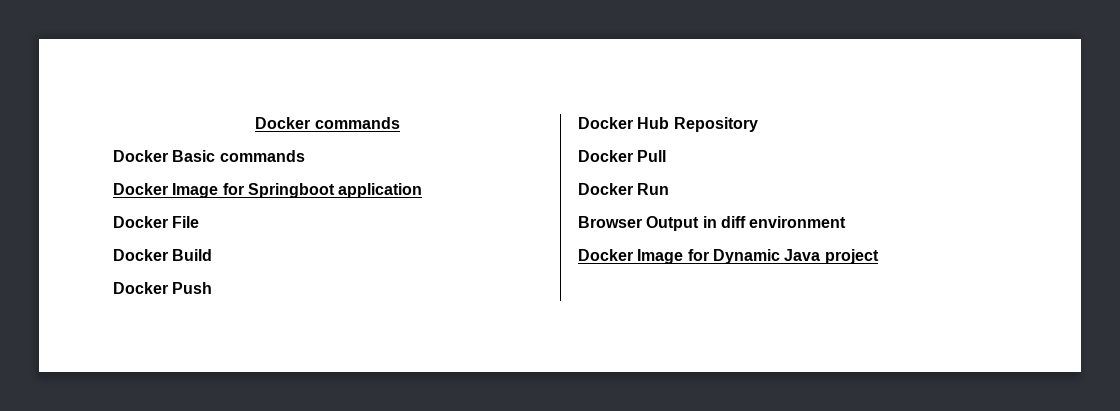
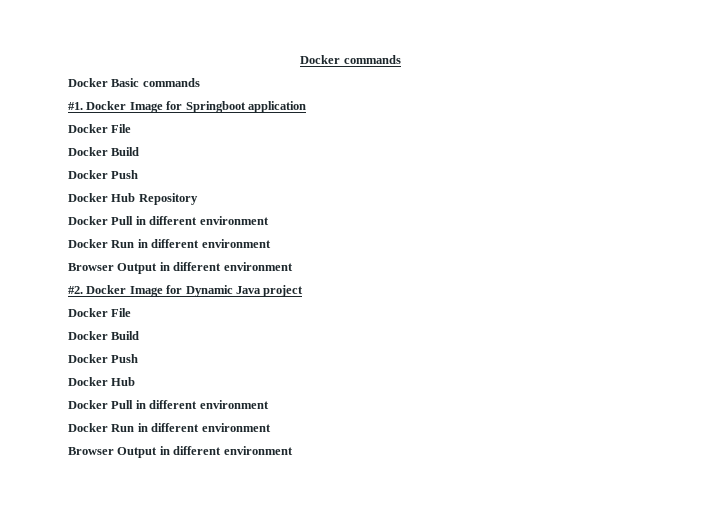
(305, 156) none -> [68,102,83,110] #1.
[578,183,670,195] [578,216,847,231] // Docker Run // Browser Output in diff environment // -> [135,216,269,225] [68,239,271,248] [68,262,293,274] [68,286,83,294] in different environment // Docker Run in different environment // Browser Output in different environment // #2.
(879, 256) none -> [68,308,132,317] [68,331,140,340] [68,354,139,363] [68,377,136,386] [68,400,269,409] [68,423,271,432] [68,446,293,458] // Docker File // Docker Build // Docker Push // Docker Hub // Docker Pull in different environment // Docker Run in different environment // Browser Output in different environment

